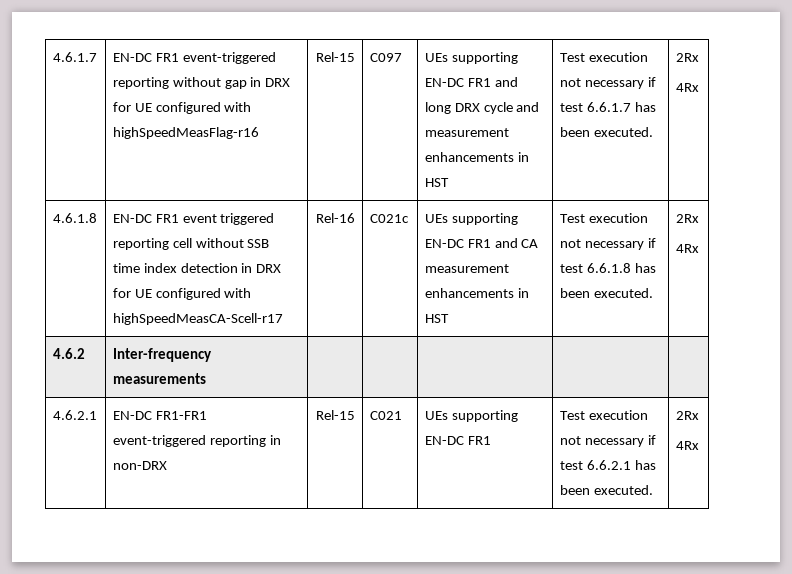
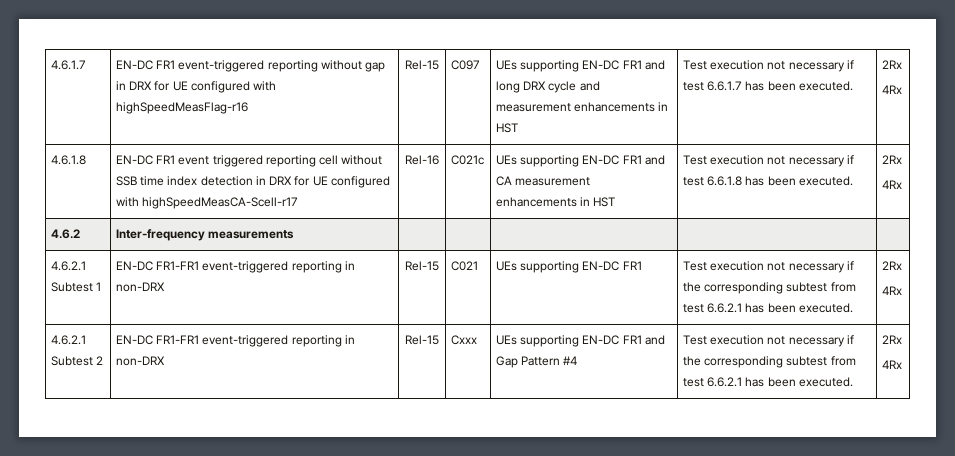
(97, 415) none -> [50,282,102,292] Subtest 1
[559,460,656,470] [559,485,653,495] [675,411,699,420] [675,441,699,450] test 6.6.2.1 has been executed. | 2Rx // 4Rx -> [682,282,856,294] [682,303,853,313] [881,261,902,270] [881,286,902,295] [50,335,86,345] [50,356,104,366] [115,335,355,347] [115,356,165,366] [405,335,439,345] [450,335,477,345] [495,335,665,347] [495,356,578,368] [682,335,854,347] [682,356,856,368] [682,377,853,387] [881,335,902,344] [881,360,902,369] the corresponding subtest from test 6.6.2.1 has been executed. | 2Rx // 4Rx // 4.6.2.1 Subtest 2 | EN-DC FR1-FR1 event-triggered reporting in non-DRX | Rel-15 | Cxxx | UEs supporting EN-DC FR1 and Gap Pattern #4 | Test execution not necessary if the corresponding subtest from test 6.6.2.1 has been executed. | 2Rx // 4Rx

